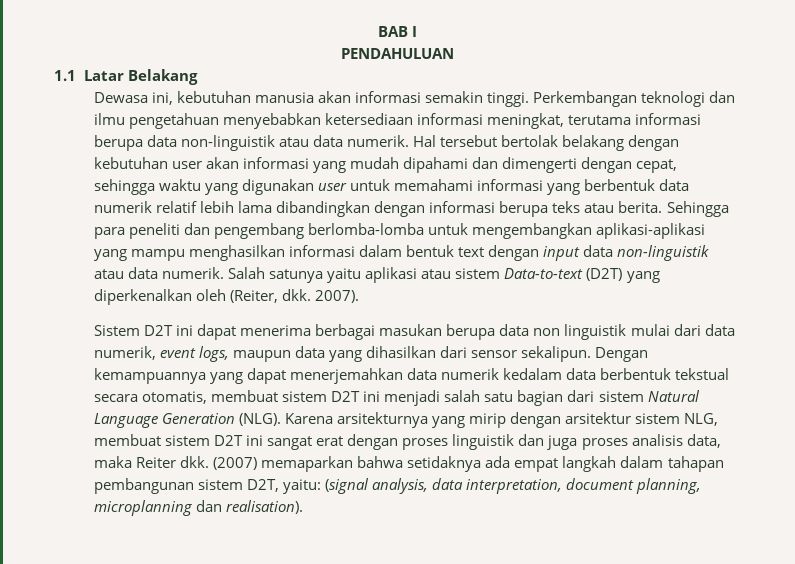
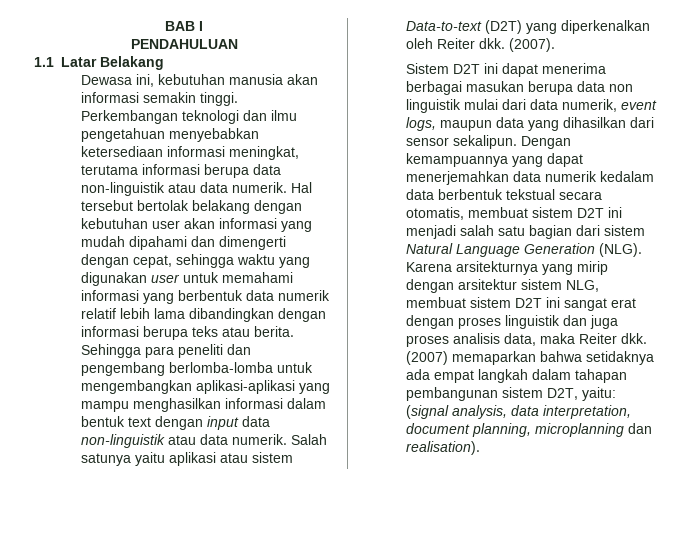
[230,289,360,303] (Reiter, dkk. 2007). -> [436,38,555,52] Reiter dkk. (2007).

